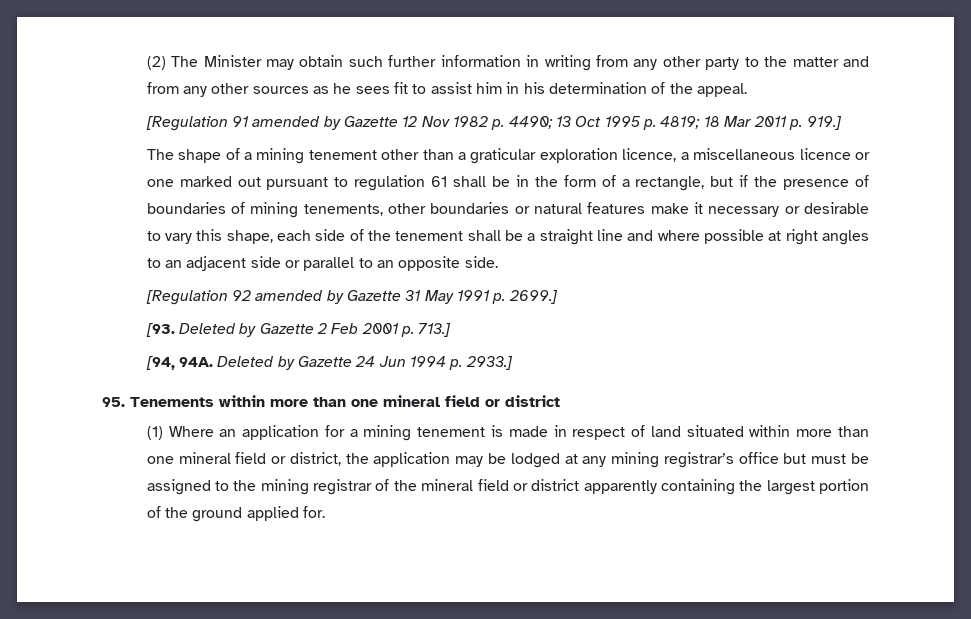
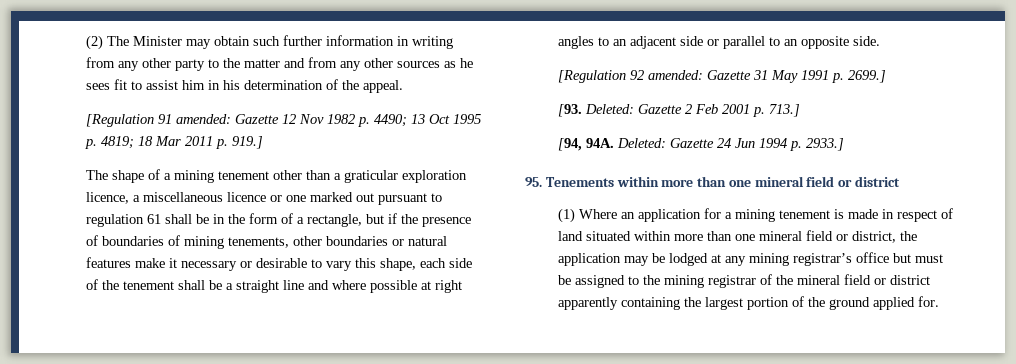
[252,116,341,130] amended by -> [176,114,232,124] amended:
[255,290,344,304] amended by -> [648,70,704,80] amended:
[179,323,257,337] Deleted by -> [585,104,635,114] Deleted:
[217,356,295,370] Deleted by -> [617,138,667,148] Deleted:

